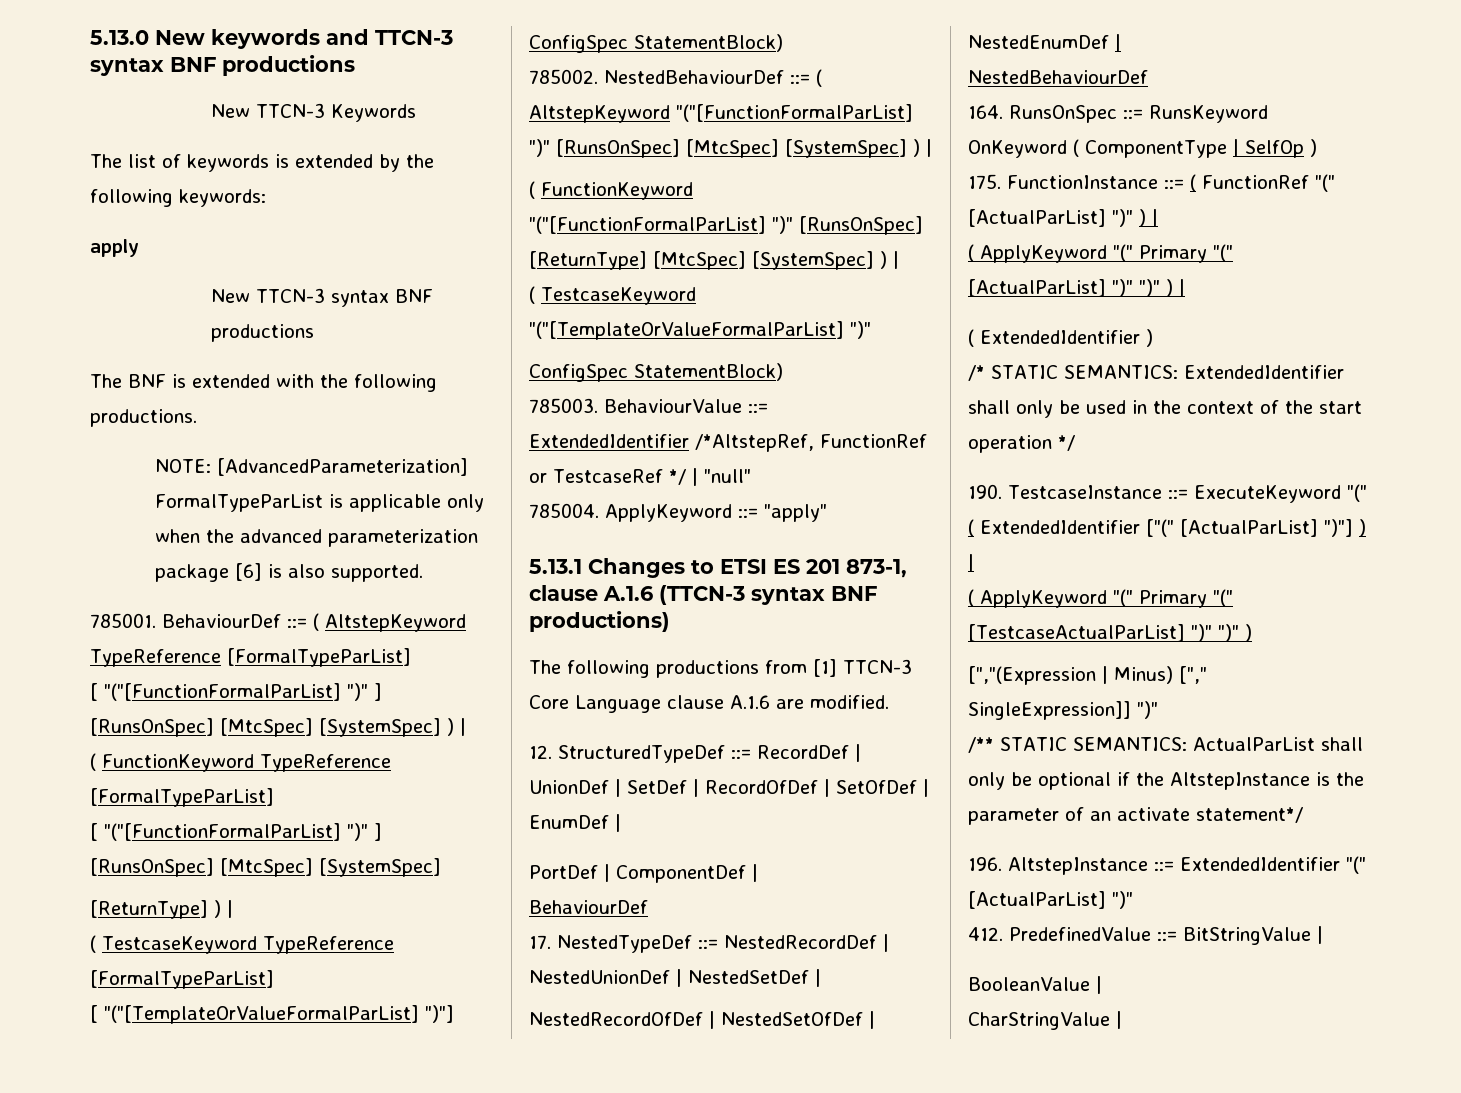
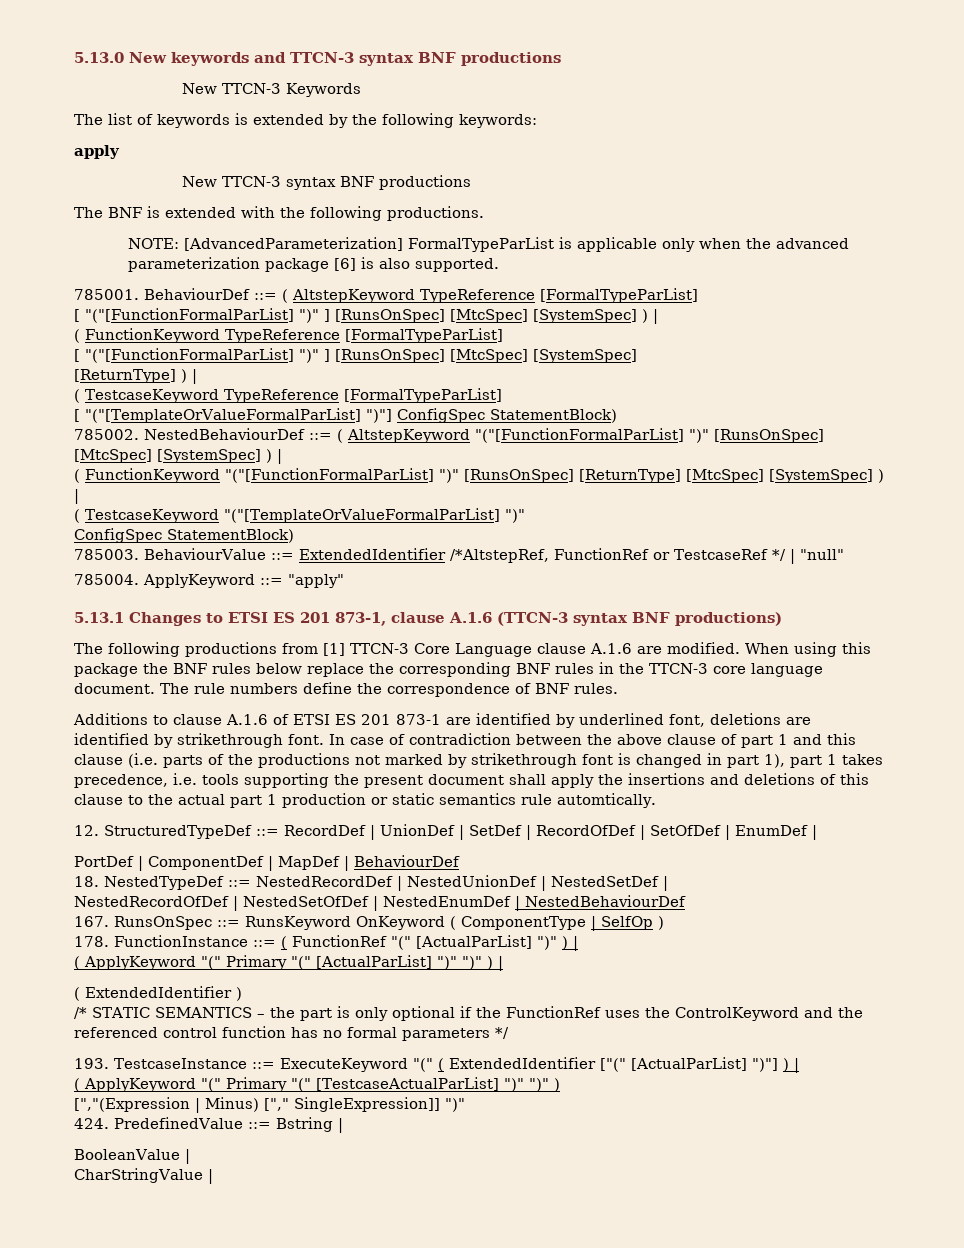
(889, 702) none -> [745,642,871,657] [74,662,823,677] [74,682,618,697] [73,713,811,728] [74,733,856,748] [74,753,883,768] [74,773,869,788] [74,793,656,808] When using this package the BNF rules below replace the corresponding BNF rules in the TTCN-3 core language document. The rule numbers define the correspondence of BNF rules. // Additions to clause A.1.6 of ETSI ES 201 873-1 are identified by underlined font, deletions are identified by strikethrough font. In case of contradiction between the above clause of part 1 and this clause (i.e. parts of the productions not marked by strikethrough font is changed in part 1), part 1 takes precedence, i.e. tools supporting the present document shall apply the insertions and deletions of this clause to the actual part 1 production or static semantics rule automtically.
(758, 873) // -> [278,856,349,871] MapDef |
[529,935,551,949] 17. -> [74,876,99,887] 18.
(1121, 43) // -> (520, 903) none
[968,105,1003,119] 164. -> [74,916,109,927] 167.
[968,174,1001,189] 175. -> [74,936,109,947] 178.
[1063,365,1344,379] [968,400,1362,418] [968,435,1052,453] SEMANTICS: ExtendedIdentifier shall only be used in the context of the start operation -> [155,1006,863,1021] [74,1026,490,1041] SEMANTICS – the part is only optional if the FunctionRef uses the ControlKeyword and the referenced control function has no formal parameters
[968,484,1002,499] 190. -> [74,1058,109,1069] 193.
[968,737,1363,753] [968,772,1364,790] [968,807,1303,825] [968,856,1366,875] [968,891,1133,909] [968,927,1003,941] /** STATIC SEMANTICS: ActualParList shall only be optional if the AltstepInstance is the parameter of an activate statement*/ // 196. AltstepInstance ::= ExtendedIdentifier "(" [ActualParList] ")" // 412. -> [74,1118,109,1129] 424.
[1182,927,1311,945] BitStringValue -> [275,1117,333,1132] Bstring

